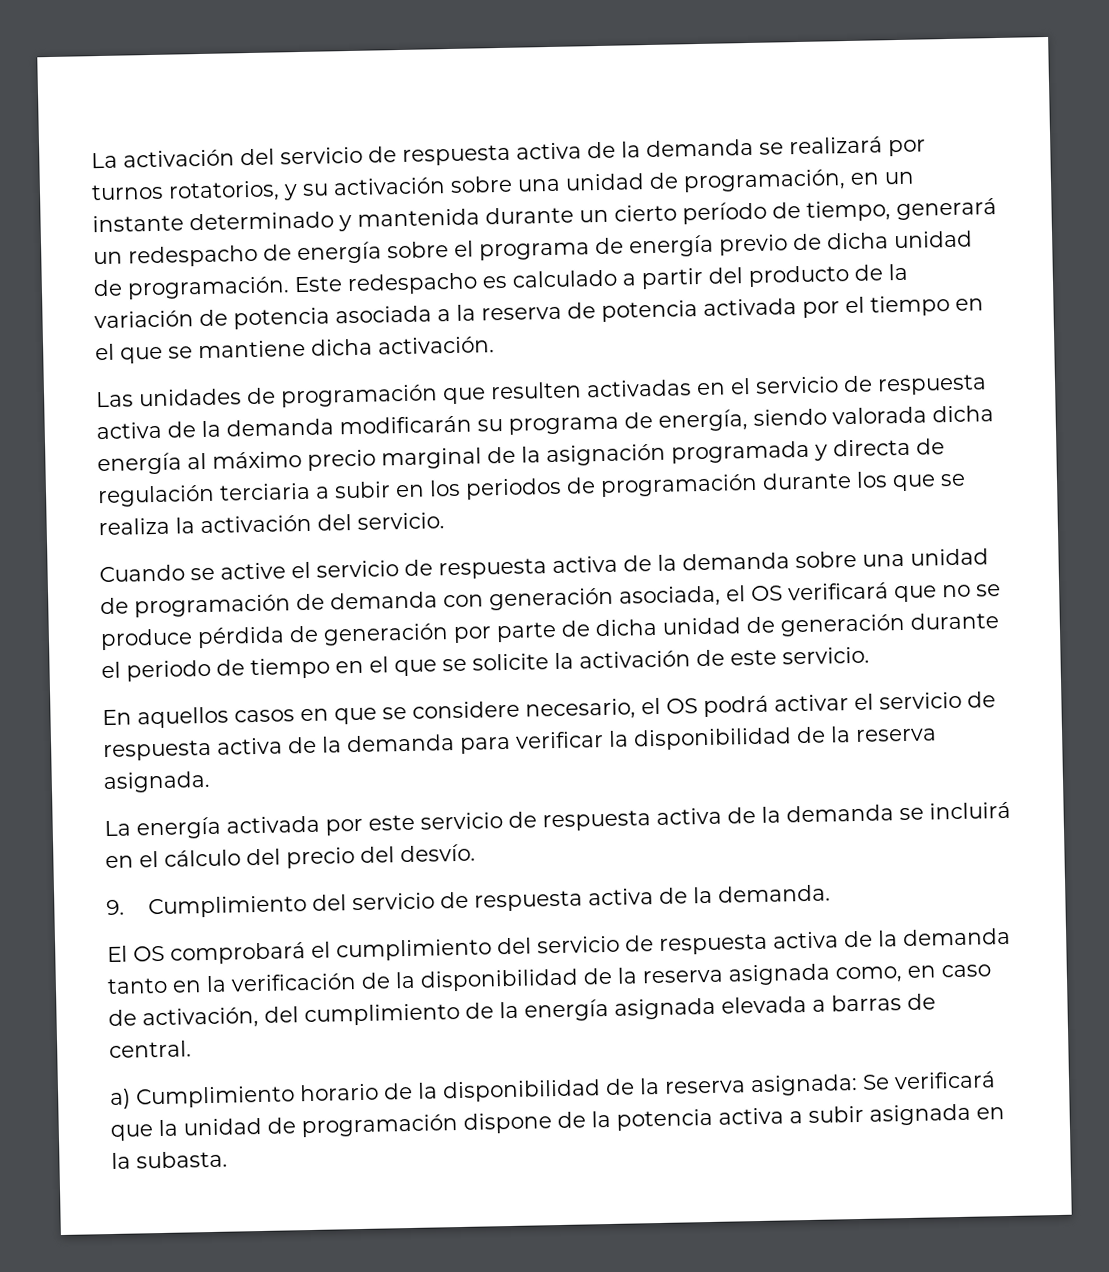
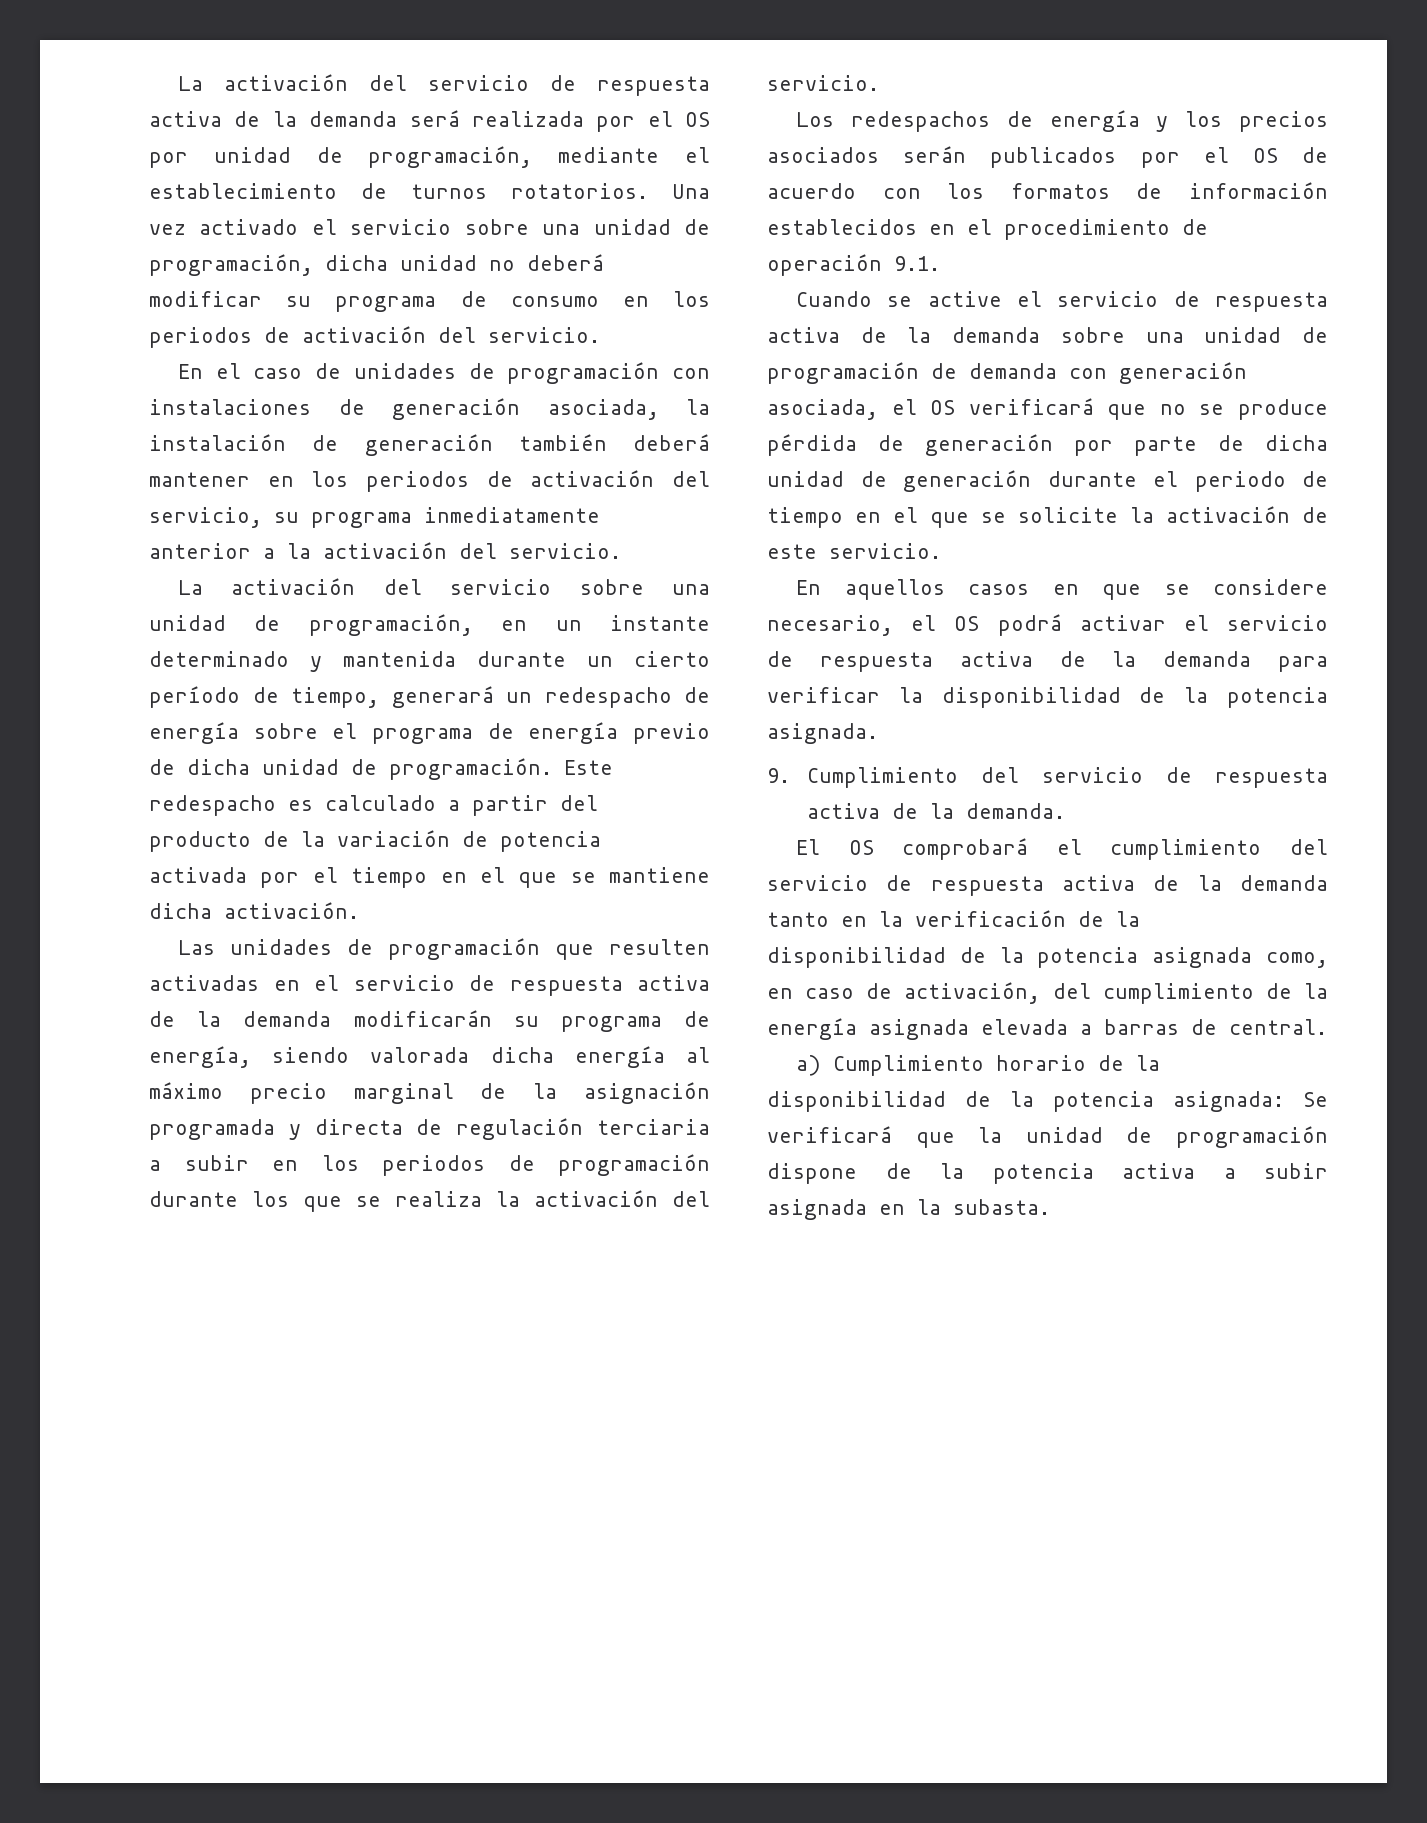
[759,136,926,157] [91,177,446,203] se realizará por turnos rotatorios, y su activación -> [409,110,710,132] [149,146,710,168] [149,183,710,199] [149,219,711,235] [149,254,604,276] [149,291,710,312] [149,326,600,348] [178,362,710,384] [149,398,710,420] [149,434,710,456] [149,470,710,492] [149,507,600,528] [149,542,621,559] [178,578,552,595] será realizada por el OS por unidad de programación, mediante el establecimiento de turnos rotatorios. Una vez activado el servicio sobre una unidad de programación, dicha unidad no deberá modificar su programa de consumo en los periodos de activación del servicio. // En el caso de unidades de programación con instalaciones de generación asociada, la instalación de generación también deberá mantener en los periodos de activación del servicio, su programa inmediatamente anterior a la activación del servicio. // La activación del servicio
[335,300,698,324] asociada a la reserva de potencia -> (601, 841) none
(445, 521) none -> [796,110,1328,132] [767,146,1328,168] [767,182,1328,199] [767,219,1208,240] [767,254,940,276] // Los redespachos de energía y los precios asociados serán publicados por el OS de acuerdo con los formatos de información establecidos en el procedimiento de operación 9.1.
[855,728,937,742] reserva -> [1227,687,1328,708] potencia
[104,801,1011,840] [105,843,476,869] // La energía activada por este servicio de respuesta activa de la demanda se incluirá en el cálculo del precio del desvío. -> (878, 733) none
[642,969,723,984] reserva -> [1037,947,1139,968] potencia
[664,1080,746,1094] reserva -> [1053,1091,1154,1112] potencia

